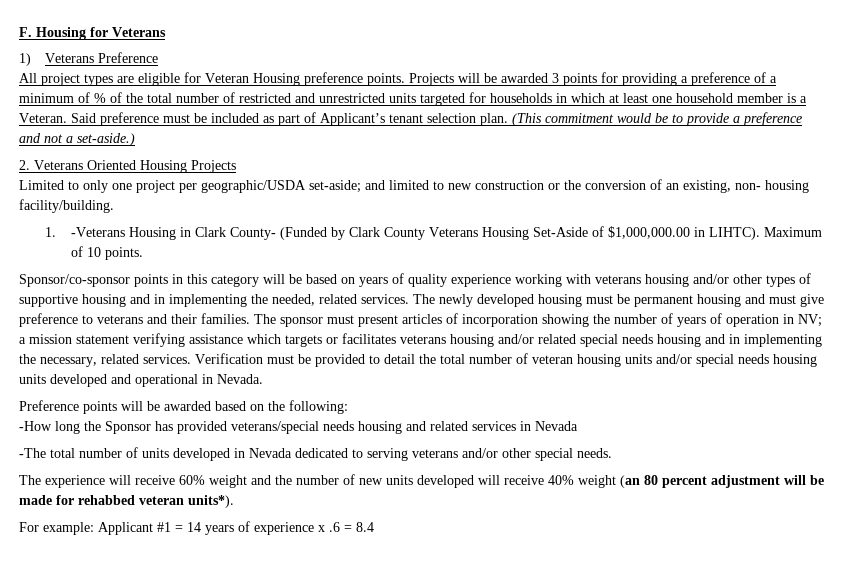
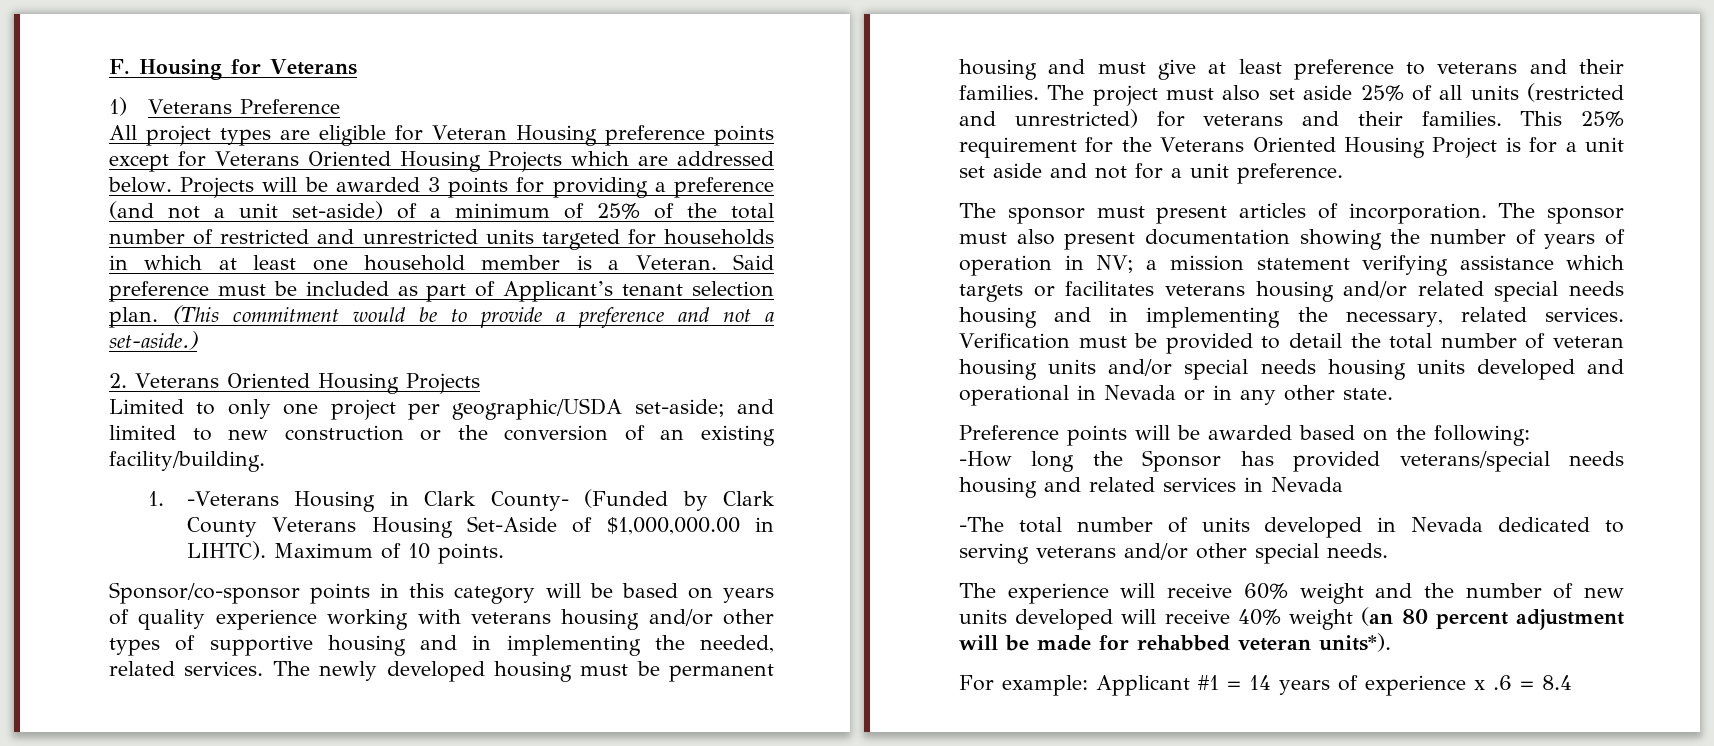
[367,73,405,86] points. -> [713,125,774,146] [109,151,774,172] [108,177,172,193] points except for Veterans Oriented Housing Projects which are addressed below.
(750, 79) none -> [109,201,383,220] (and not a unit set-aside)
[94,93,106,103] % -> [597,203,640,219] 25%
[683,180,809,193] existing, non- housing -> [701,425,775,446] existing
(824, 300) none -> [1208,59,1282,74] at least
(276, 319) none -> [1092,83,1624,106] [959,109,1624,128] [959,137,1624,158] [959,163,1343,184] [959,203,996,218] project must also set aside 25% of all units (restricted and unrestricted) for veterans and their families. This 25% requirement for the Veterans Oriented Housing Project is for a unit set aside and not for a unit preference. // The
[462,314,538,327] incorporation -> [1348,203,1624,224] [959,229,1290,250] incorporation. The sponsor must also present documentation
[217,374,263,384] Nevada. -> [1104,385,1393,405] Nevada or in any other state.

